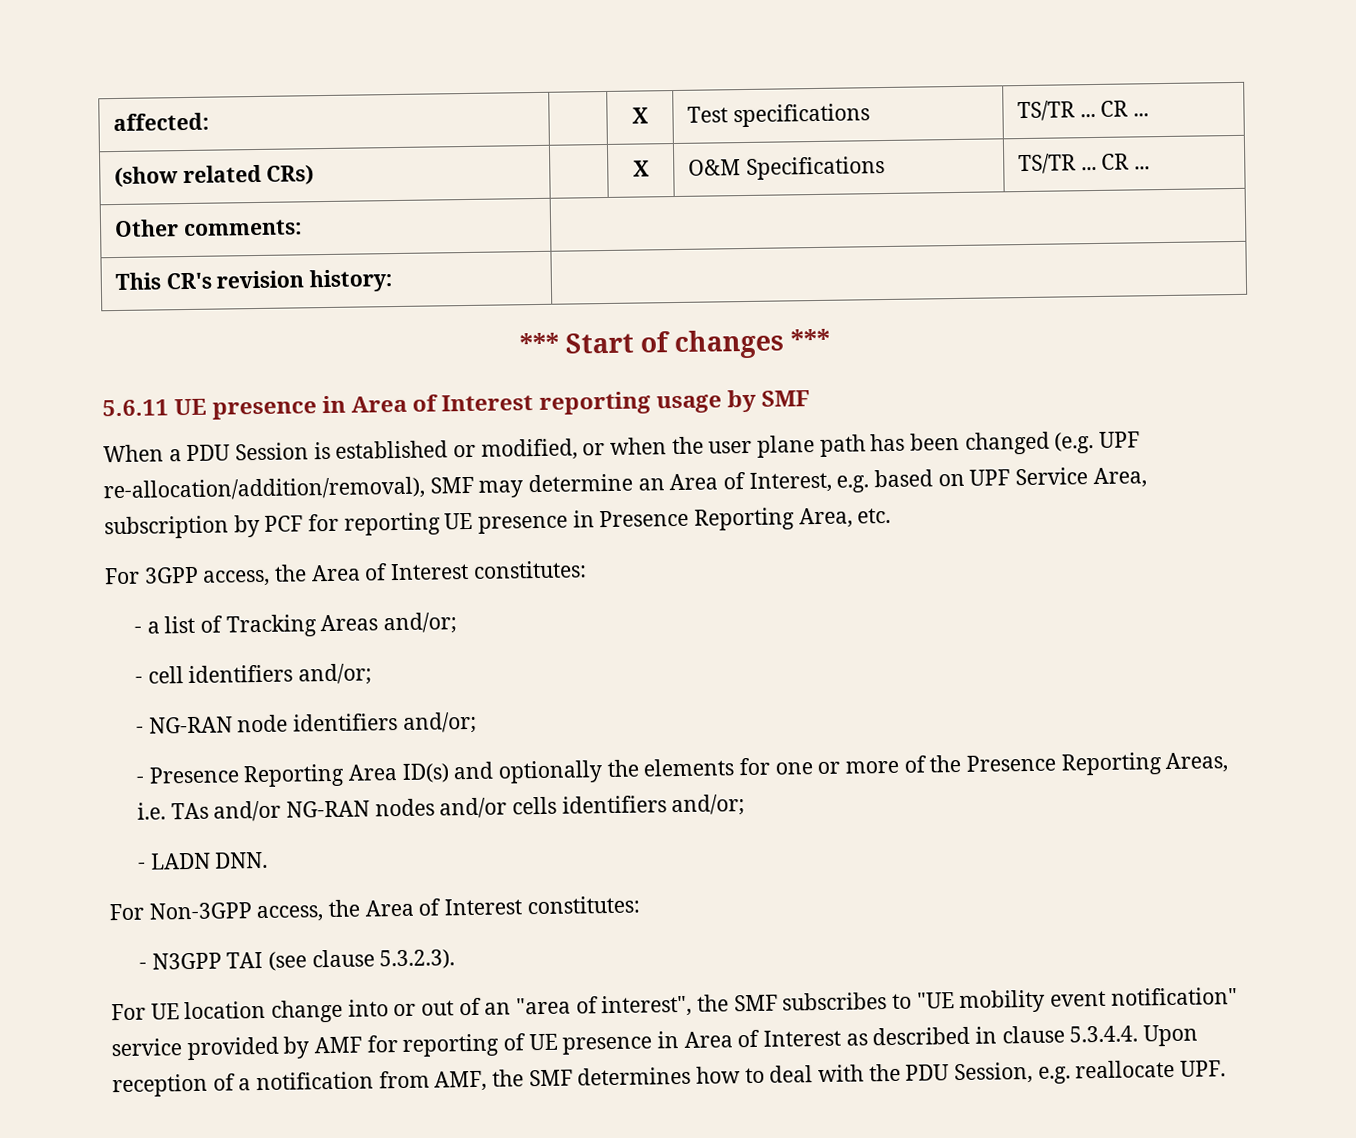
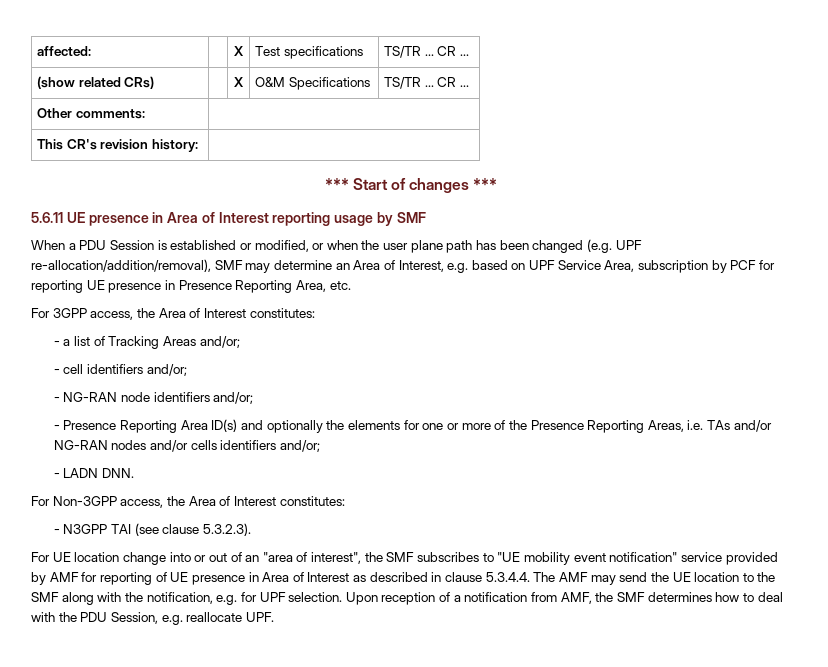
(1139, 1034) none -> [533,572,776,585] [31,592,343,605] The AMF may send the UE location to the SMF along with the notification, e.g. for UPF selection.

